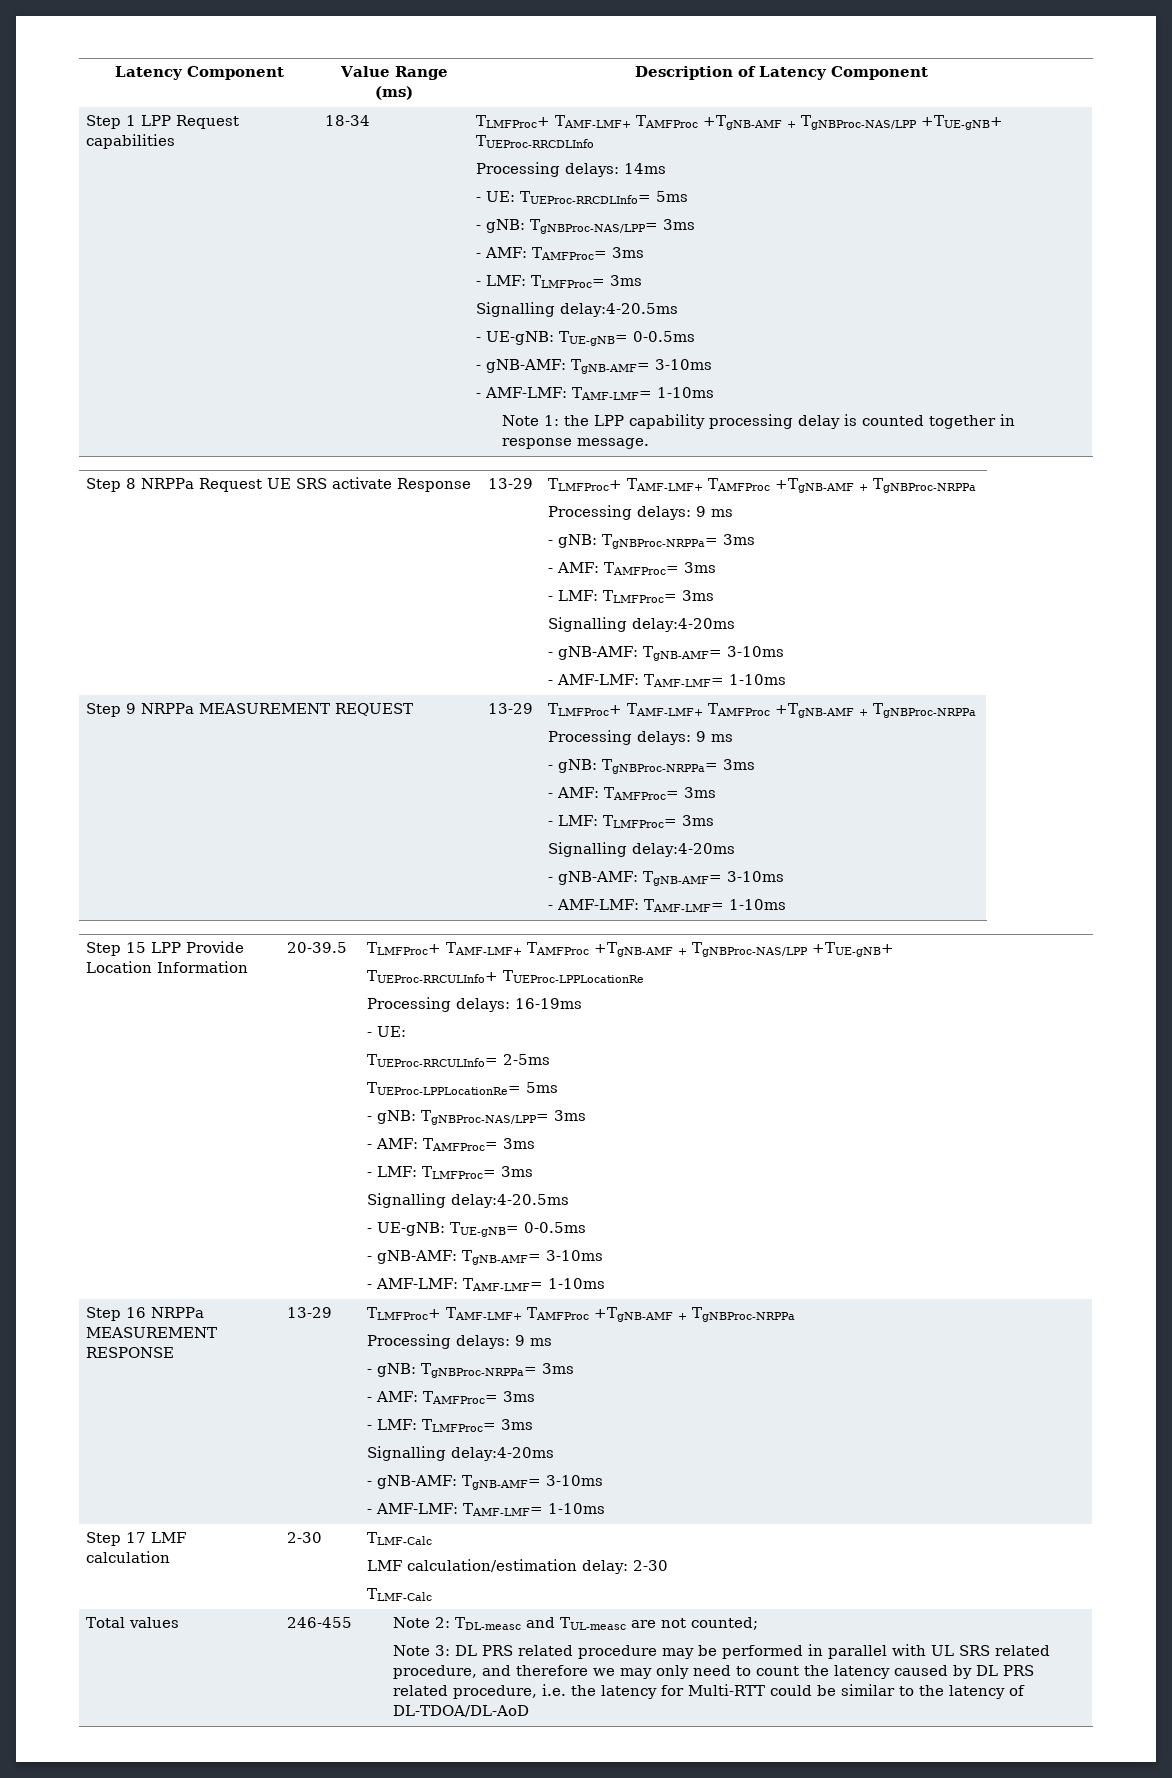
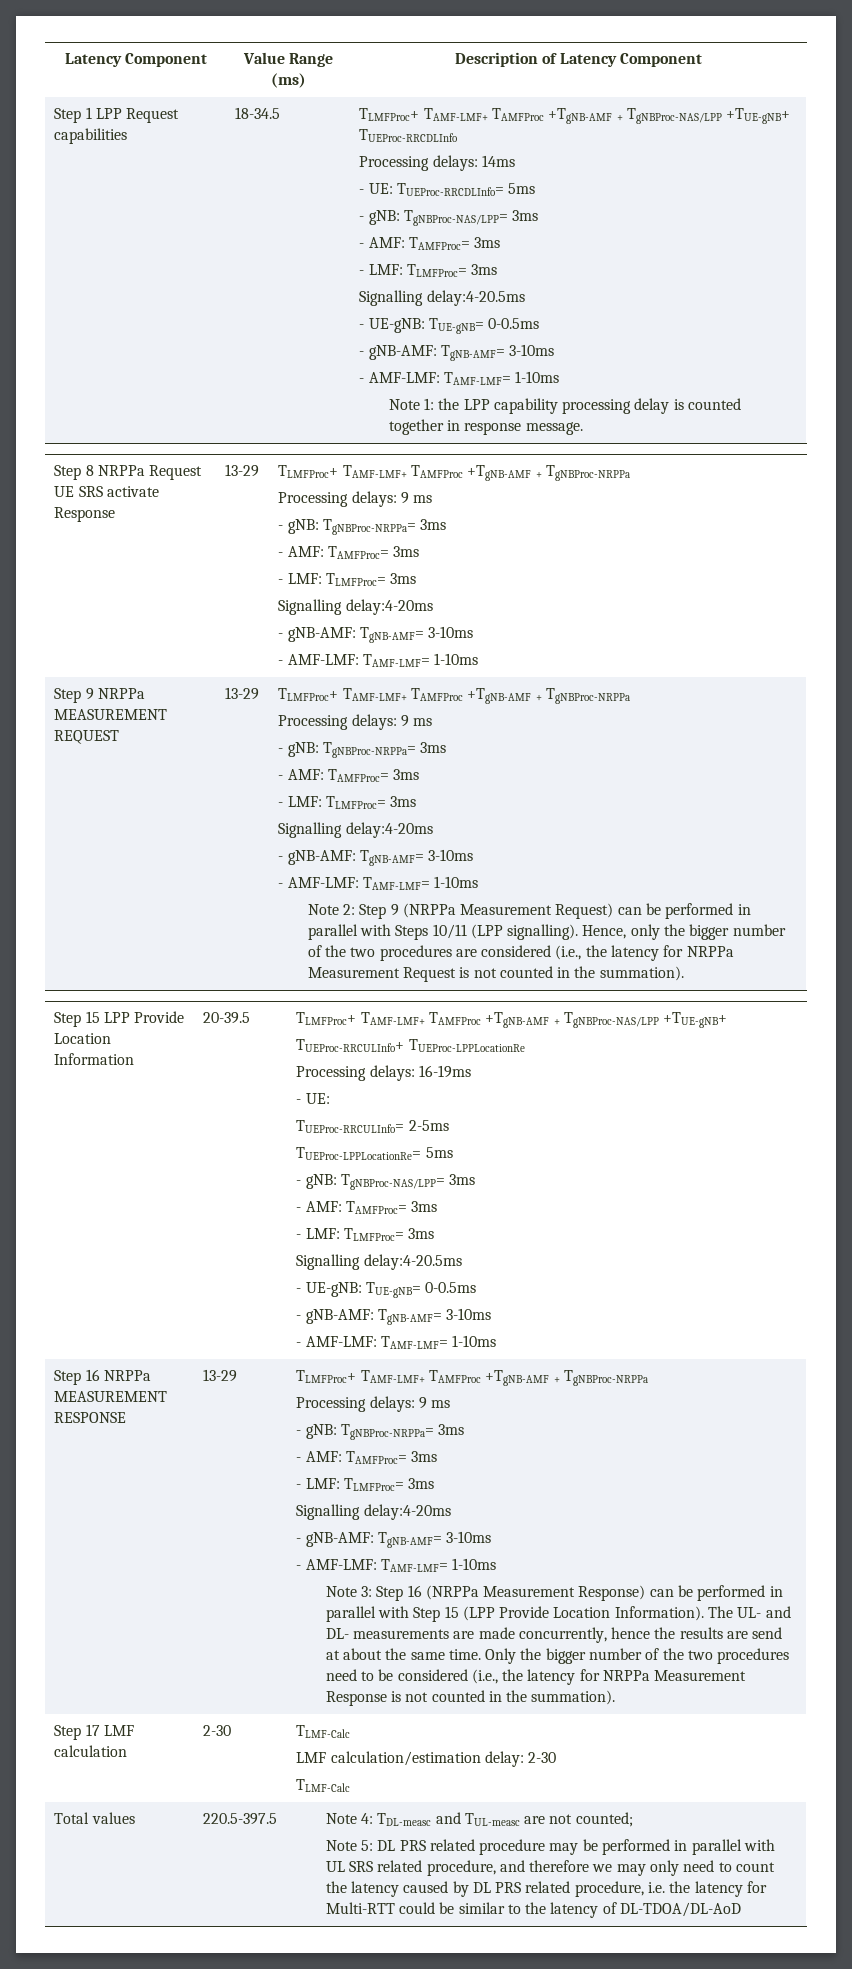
[325,115,371,126] 18-34 -> [235,107,281,119] 18-34.5
(787, 904) none -> [307,903,751,919] [307,924,786,940] [307,945,734,961] [307,966,684,982] // Note 2: Step 9 (NRPPa Measurement Request) can be performed in parallel with Steps 10/11 (LPP signalling). Hence, only the bigger number of the two procedures are considered (i.e., the latency for NRPPa Measurement Request is not counted in the summation).
(606, 1508) none -> [325,1585,783,1601] [325,1606,791,1622] [325,1627,783,1643] [325,1648,790,1664] [325,1669,747,1685] [325,1690,616,1706] // Note 3: Step 16 (NRPPa Measurement Response) can be performed in parallel with Step 15 (LPP Provide Location Information). The UL- and DL- measurements are made concurrently, hence the results are send at about the same time. Only the bigger number of the two procedures need to be considered (i.e., the latency for NRPPa Measurement Response is not counted in the summation).
[287,1617,353,1628] [393,1617,451,1628] 246-455 | Note 2: -> [203,1813,278,1825] [325,1813,373,1824] 220.5-397.5 | Note 4:
[435,1645,451,1656] 3: -> [360,1840,373,1851] 5:

